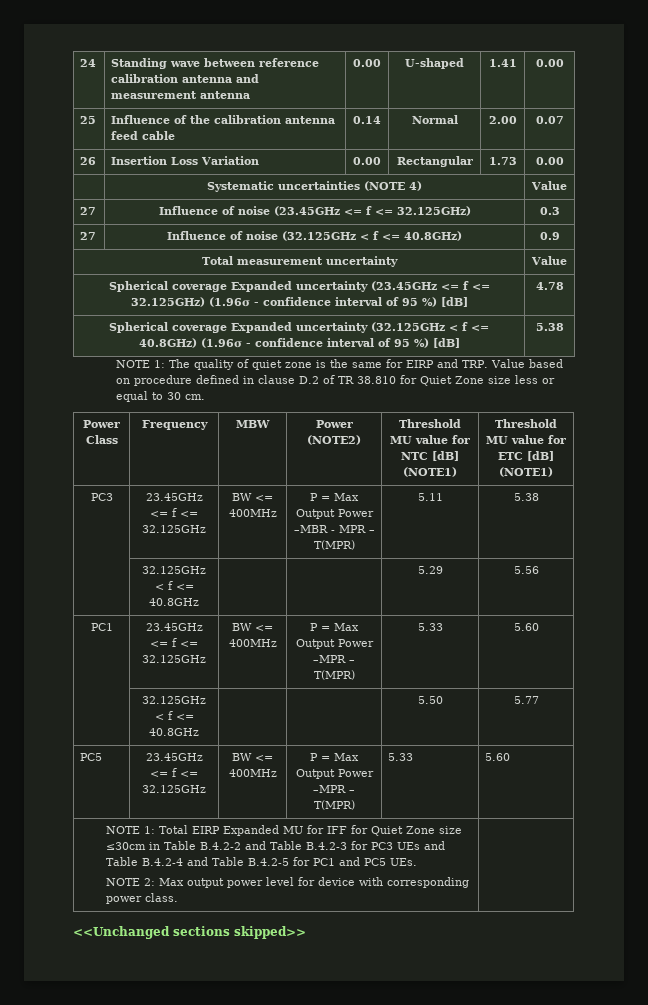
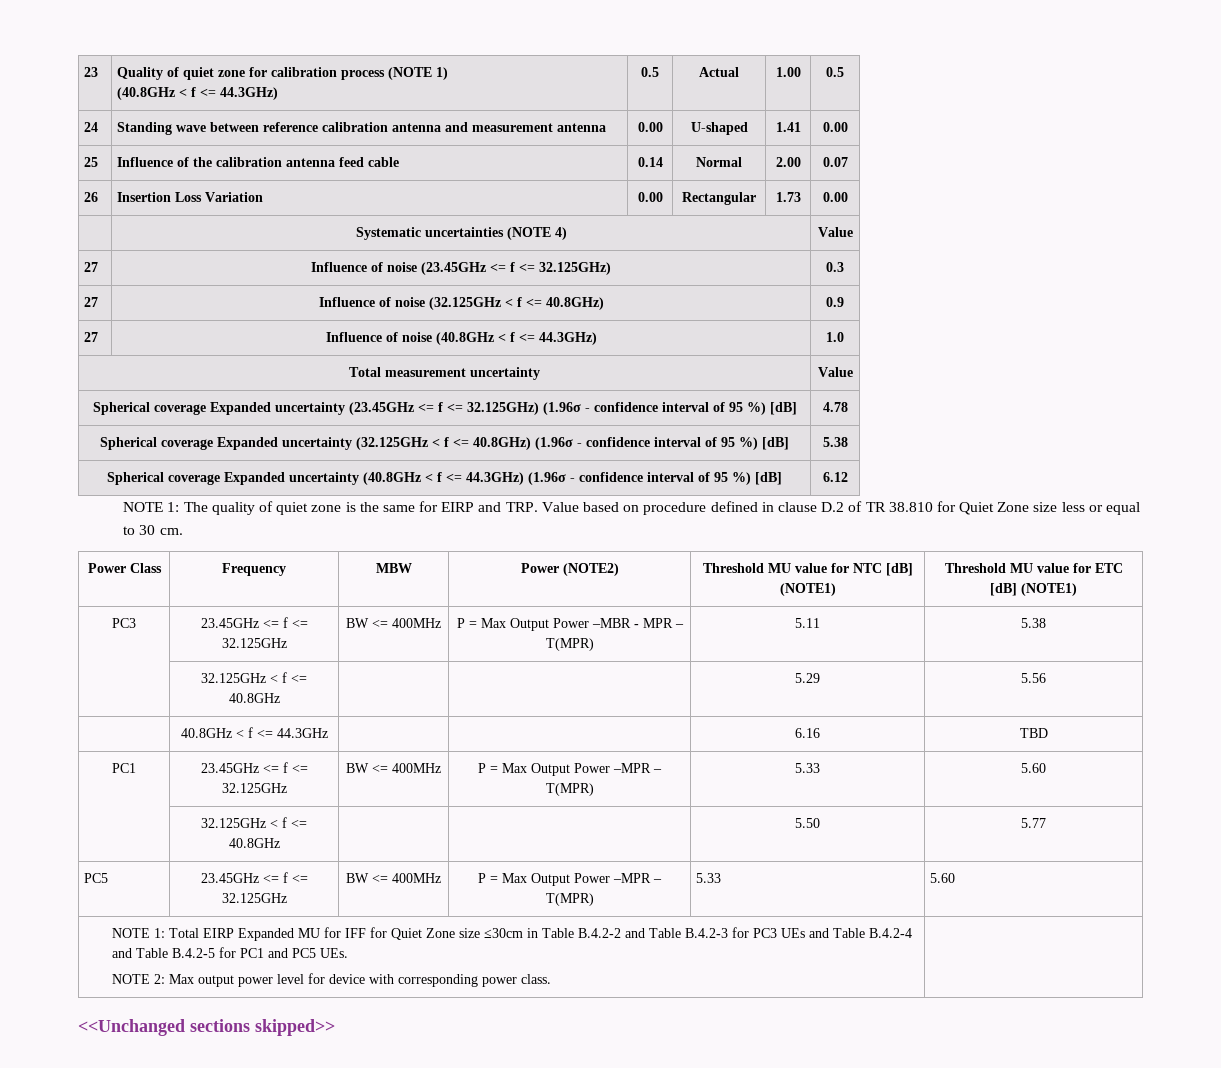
(79, 63) none -> [84,67,99,77] [117,67,449,80] [117,87,279,100] [641,67,659,77] [699,67,739,77] [775,67,801,77] [826,67,844,77] 23 | Quality of quiet zone for calibration process (NOTE 1) // (40.8GHz < f <= 44.3GHz) | 0.5 | Actual | 1.00 | 0.5 //
(560, 236) none -> [84,332,99,342] [325,332,597,345] [826,332,844,342] // 27 | Influence of noise (40.8GHz < f <= 44.3GHz) | 1.0
(564, 327) none -> [106,472,782,485] [822,472,848,482] // Spherical coverage Expanded uncertainty (40.8GHz < f <= 44.3GHz) (1.96σ - confidence interval of 95 %) [dB] | 6.12
(539, 570) none -> [180,727,328,738] [795,728,820,738] [1019,728,1048,738] // | 40.8GHz < f <= 44.3GHz | | | 6.16 | TBD

